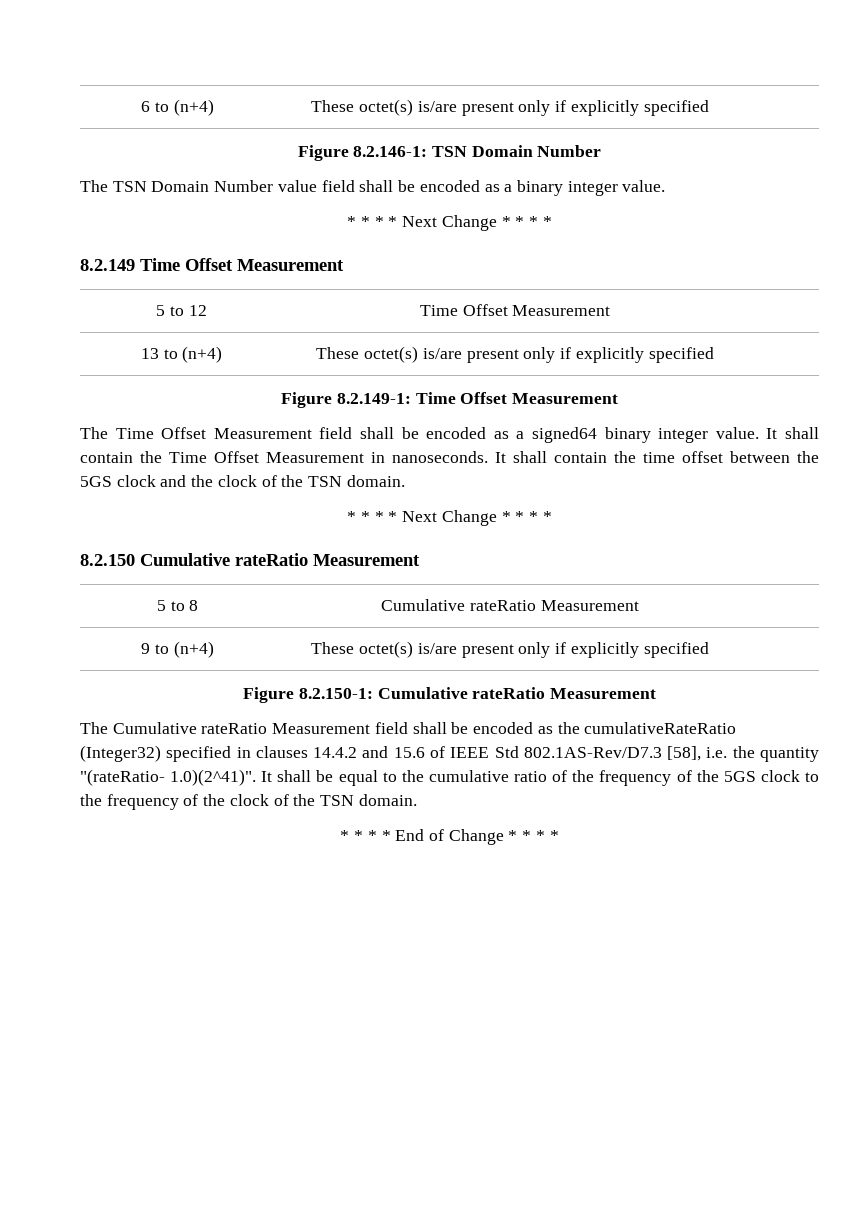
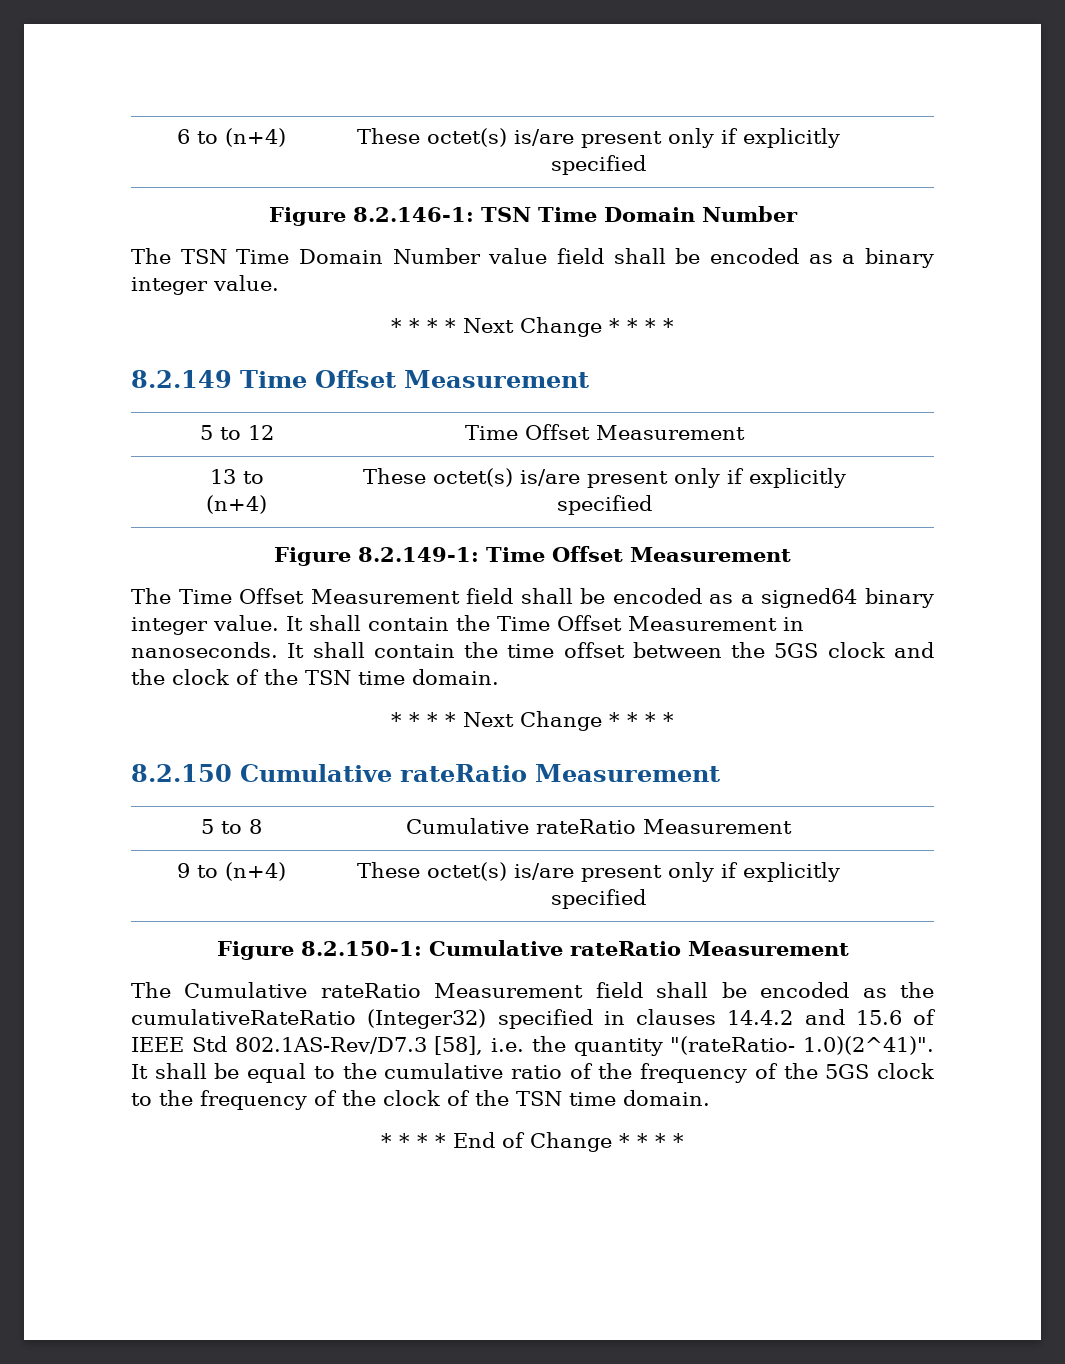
(468, 151) none -> [537,207,597,222] Time
(147, 186) none -> [236,249,290,264] Time
(343, 481) none -> [358,671,405,685] time
(355, 800) none -> [569,1092,616,1106] time

